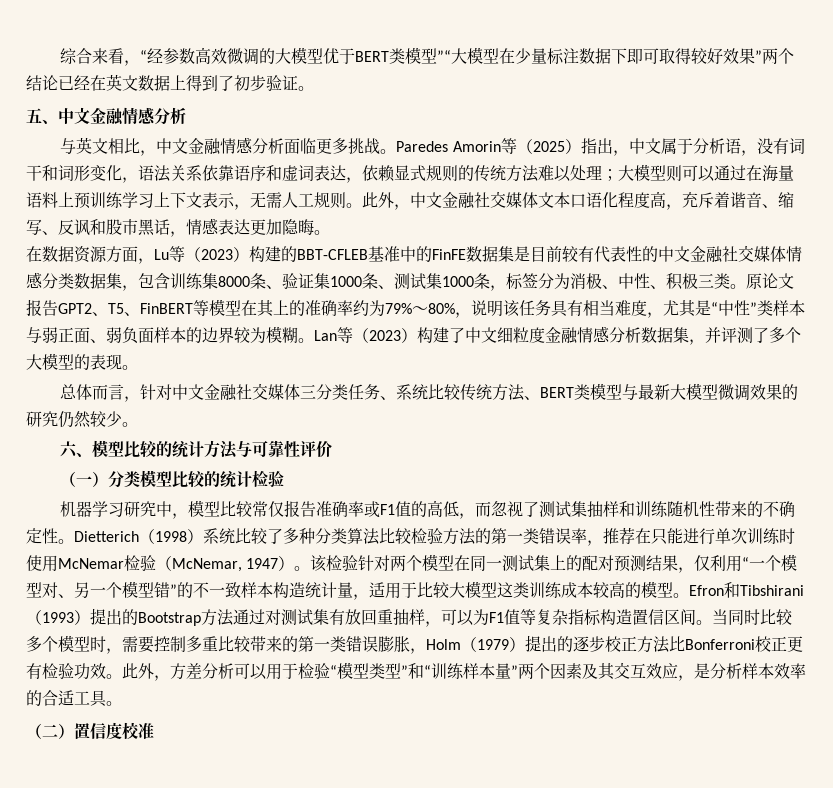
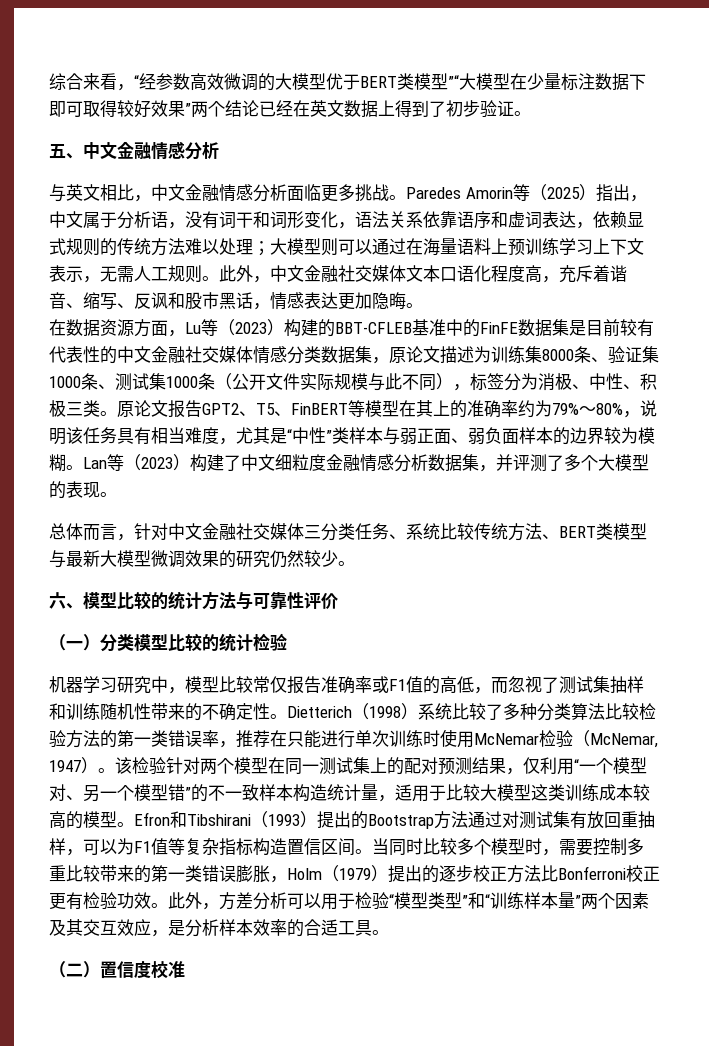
[138,273,170,289] 包含 -> [389,346,491,364] 原论文描述为
(490, 281) none -> [215,373,453,391] （公开文件实际规模与此不同）

